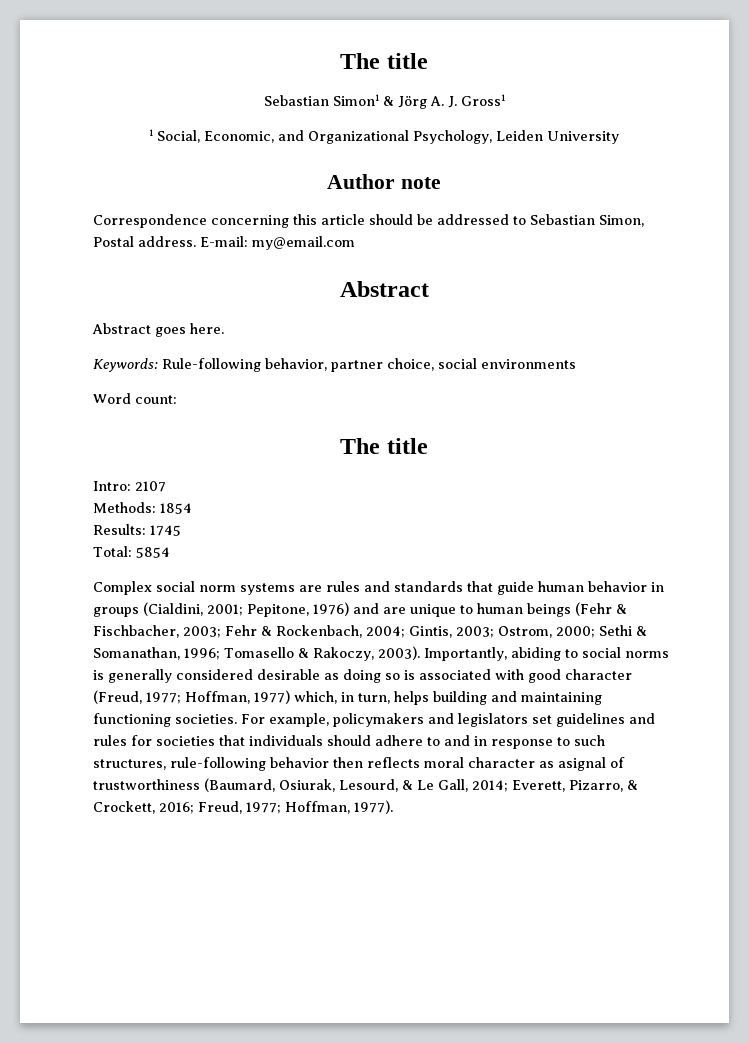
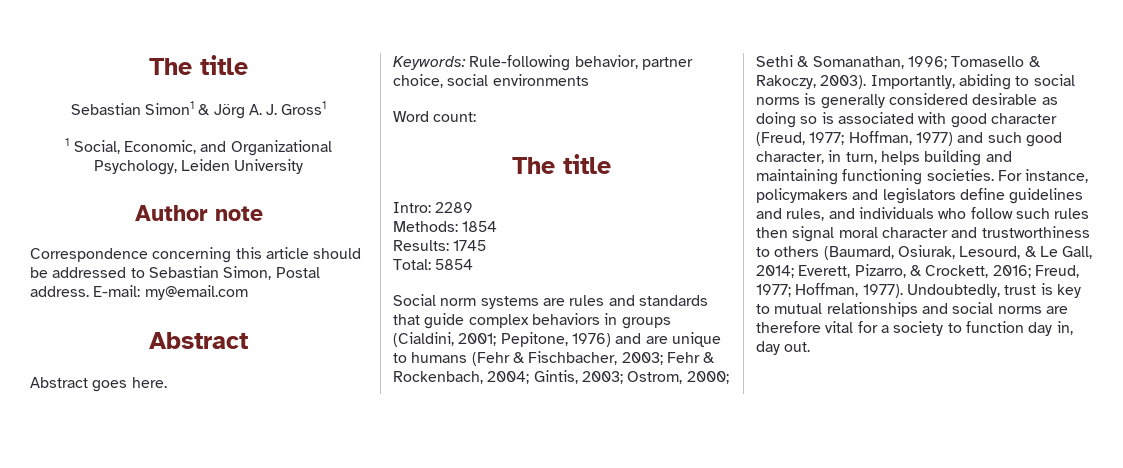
[135,481,166,492] 2107 -> [435,202,474,213] 2289
[93,581,195,595] Complex social -> [393,294,436,306] Social
[538,581,647,592] human behavior -> [468,313,600,328] complex behaviors
[477,603,571,617] human beings -> [411,352,468,363] humans
[294,691,337,704] which, -> [957,132,1062,147] [756,151,824,164] and such good character,
[269,713,329,727] example, -> [1025,169,1089,183] instance,
[532,715,552,724] set -> [959,188,1005,200] define
[93,735,605,749] [93,757,625,771] [93,779,200,790] rules for societies that individuals should adhere to and in response to such structures, rule-following behavior then reflects moral character as asignal of trustworthiness -> [786,207,1090,221] [756,226,1090,242] [756,246,820,257] rules, and individuals who follow such rules then signal moral character and trustworthiness to others
(393, 807) none -> [906,283,1081,298] [756,302,1068,317] [756,321,1073,336] [756,341,811,355] Undoubtedly, trust is key to mutual relationships and social norms are therefore vital for a society to function day in, day out.

